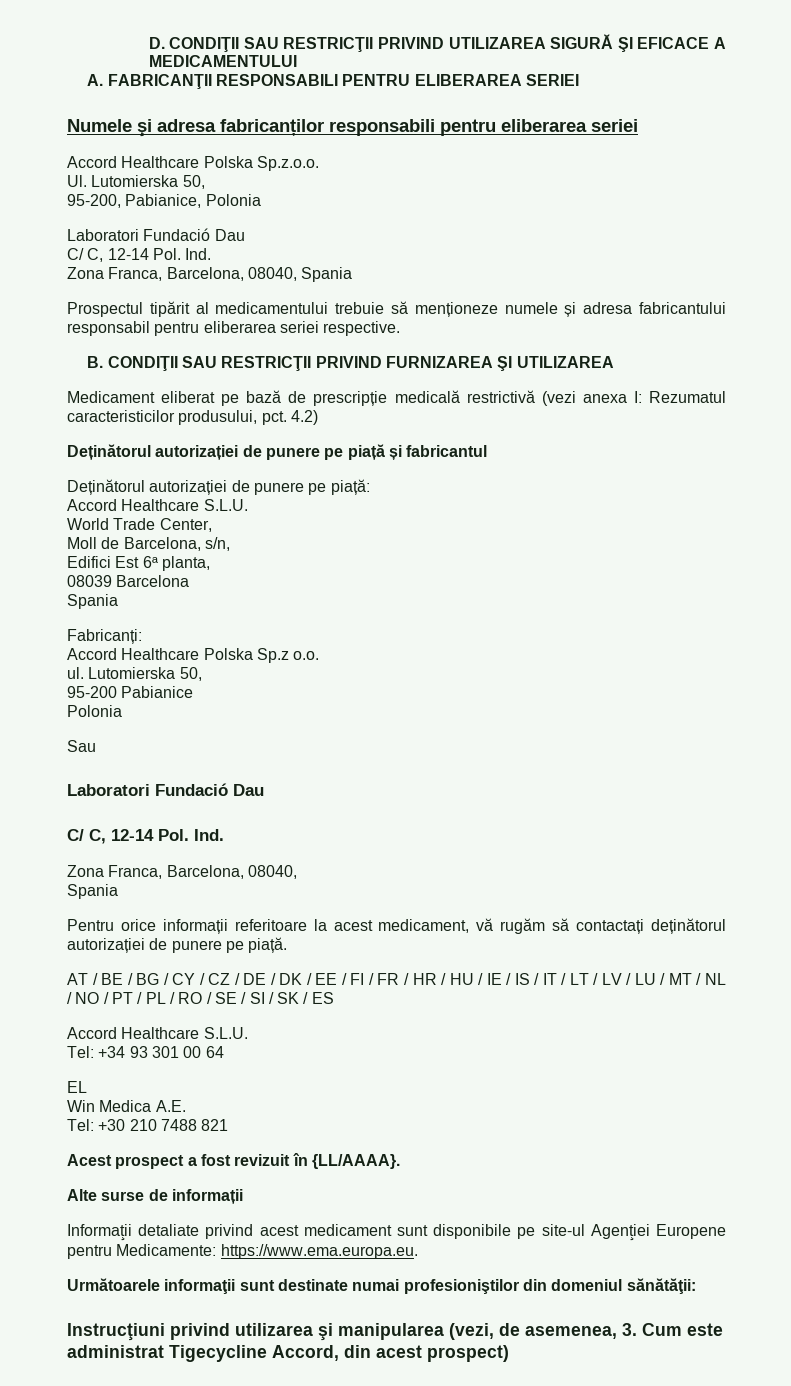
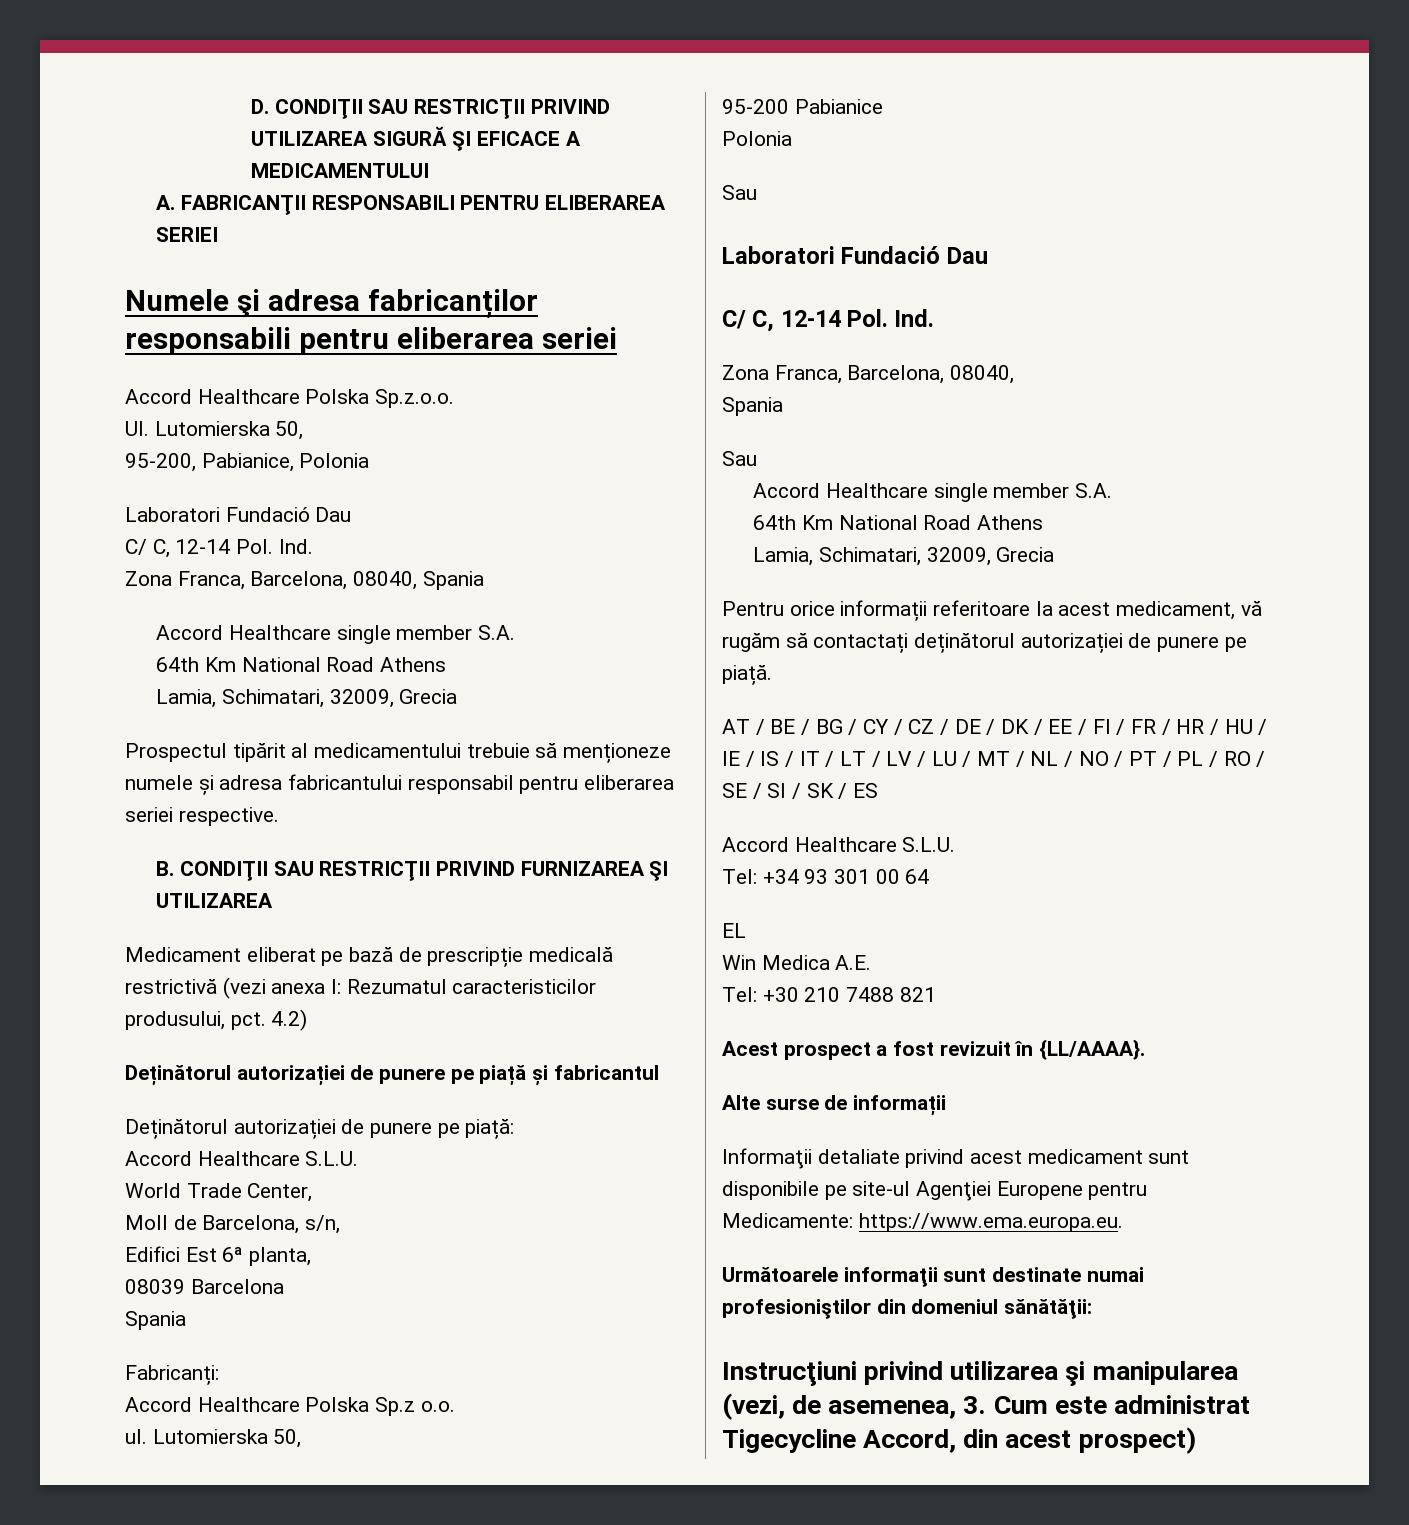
(353, 274) none -> [156,625,516,644] [156,657,447,672] [156,689,458,708] // Accord Healthcare single member S.A. // 64th Km National Road Athens // Lamia, Schimatari, 32009, Grecia
(118, 891) none -> [722,451,757,466] [753,483,1113,502] [753,515,1044,530] [753,547,1055,566] // Sau // Accord Healthcare single member S.A. // 64th Km National Road Athens // Lamia, Schimatari, 32009, Grecia

